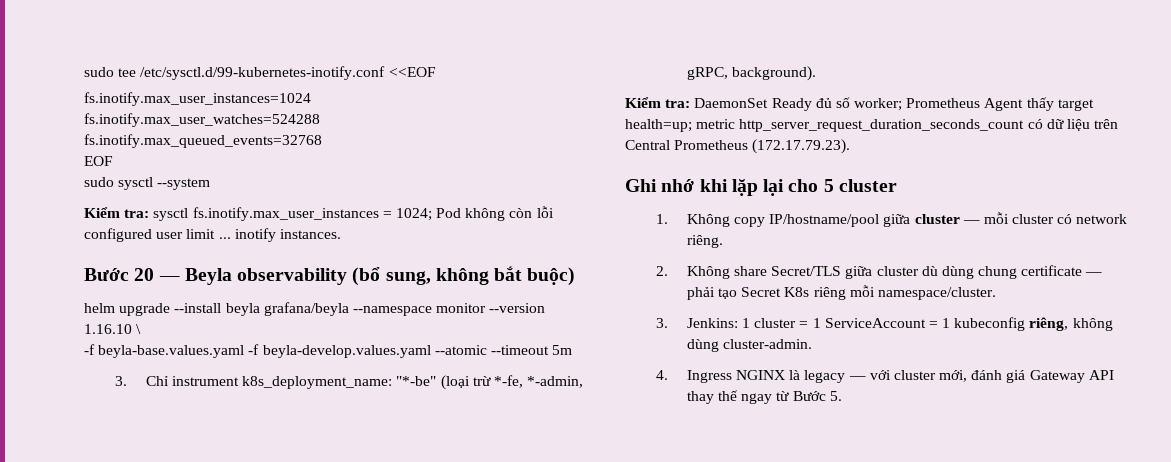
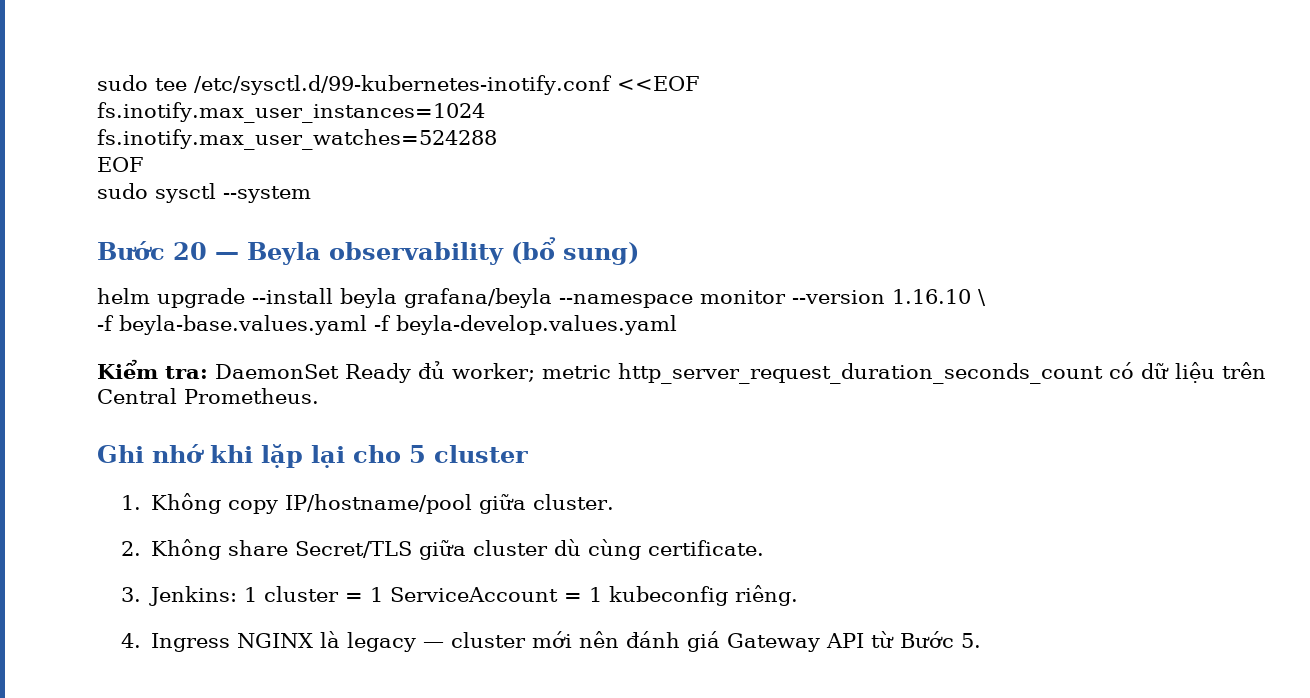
[84,134,322,148] // fs.inotify.max_queued_events=32768 -> (497, 139) none
[84,206,554,221] [84,228,341,242] // Kiểm tra: sysctl fs.inotify.max_user_instances = 1024; Pod không còn lỗi configured user limit ... inotify instances. -> (311, 194) none
[385,266,576,286] sung, không bắt buộc) -> [563,242,639,265] sung)
[434,345,573,355] [114,375,584,390] [686,66,816,81] --atomic --timeout 5m // 3. Chỉ instrument k8s_deployment_name: "*-be" (loại trừ *-fe, *-admin, gRPC, background). -> (677, 325) none
[835,97,1094,111] [625,119,692,132] số worker; Prometheus Agent thấy target health=up; -> [452,363,535,382] worker;
[674,139,851,154] Prometheus (172.17.79.23). -> [184,388,319,404] Prometheus.
[914,212,1128,224] [686,235,723,248] cluster — mỗi cluster có network riêng. -> [532,494,614,510] cluster.
[941,265,1103,279] [686,285,996,300] dùng chung certificate — phải tạo Secret K8s riêng mỗi namespace/cluster. -> [587,539,764,560] cùng certificate.
[1029,317,1113,331] [686,339,812,352] riêng, không dùng cluster-admin. -> [734,585,798,606] riêng.
[869,370,968,382] với cluster mới, -> [450,631,619,648] cluster mới nên
[686,390,773,404] thay thế ngay -> (864, 640) none

